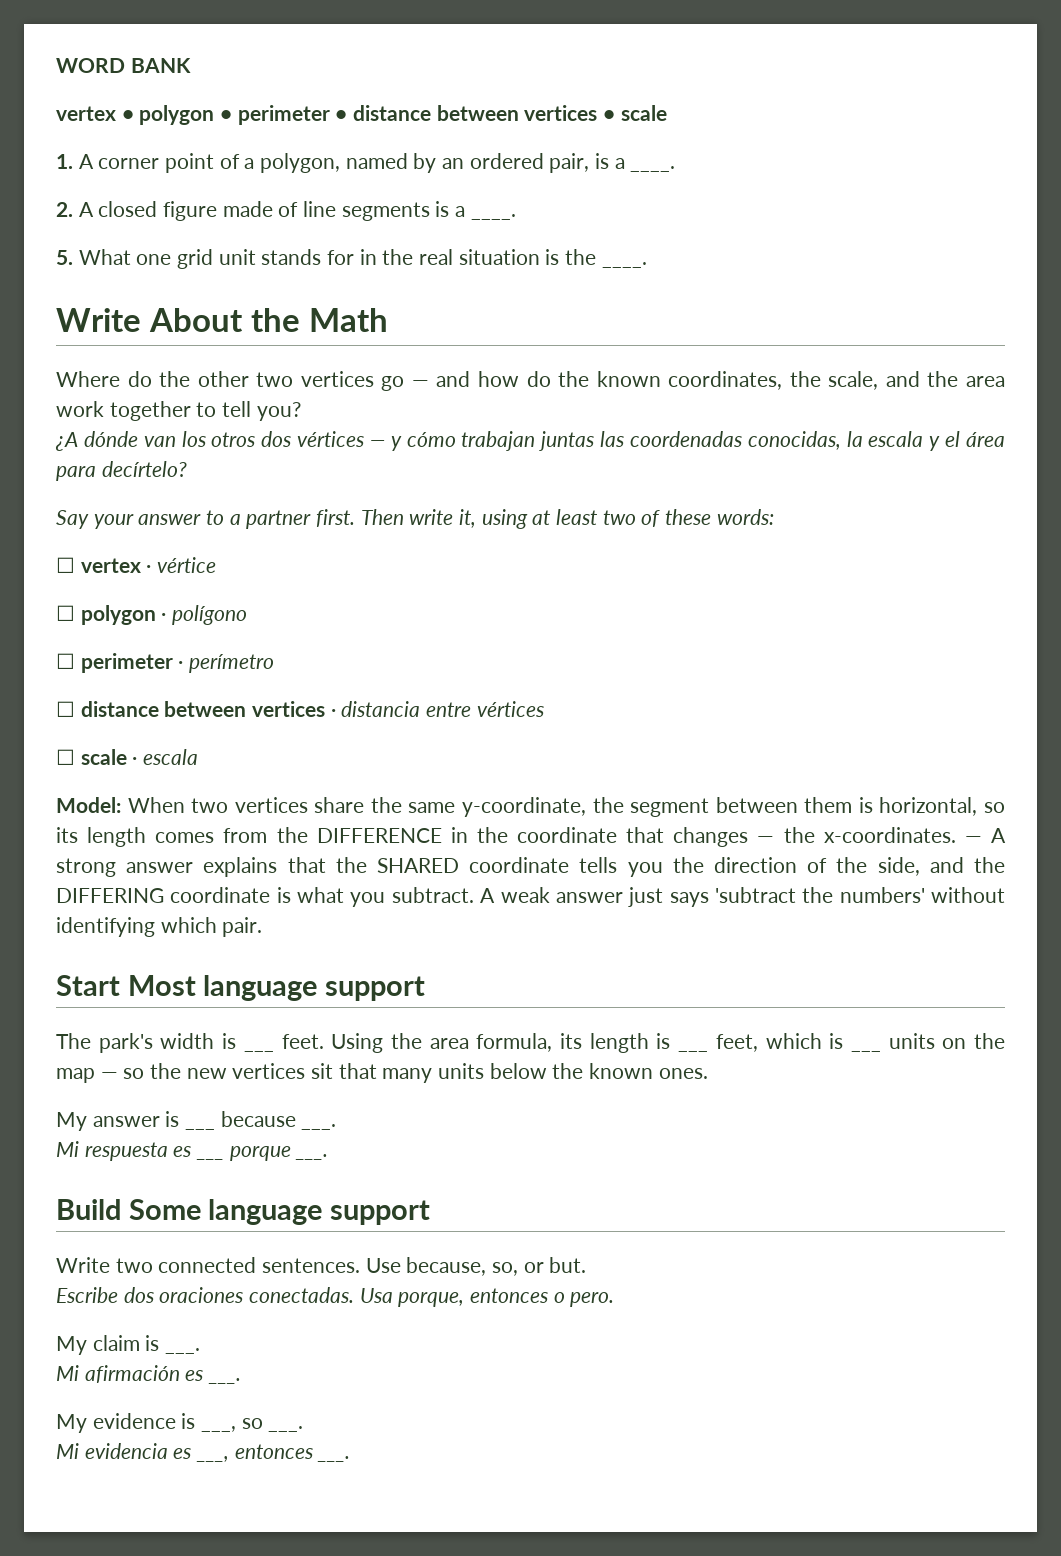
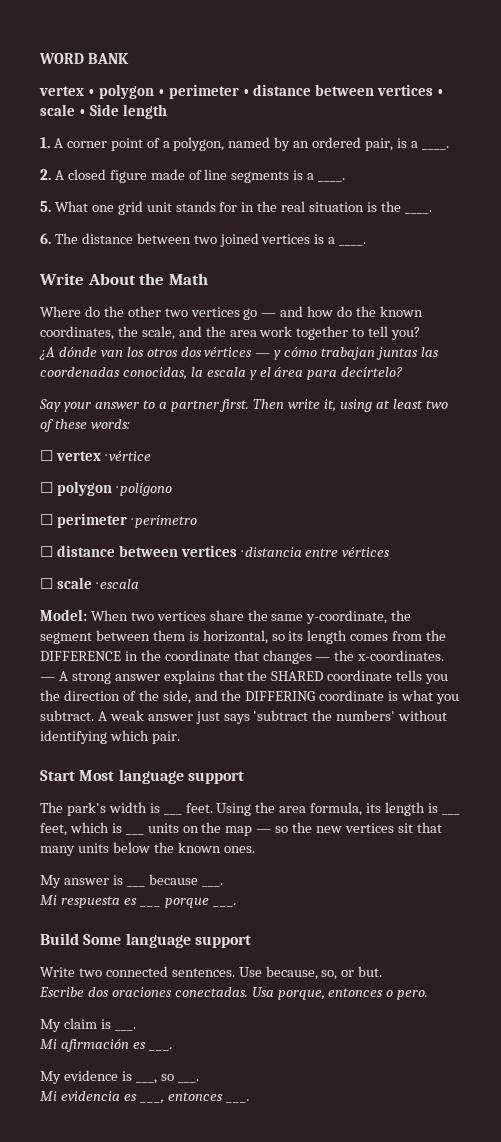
(667, 113) none -> [78,104,167,119] • Side length
(647, 265) none -> [40,233,367,247] // 6. The distance between two joined vertices is a ____.

